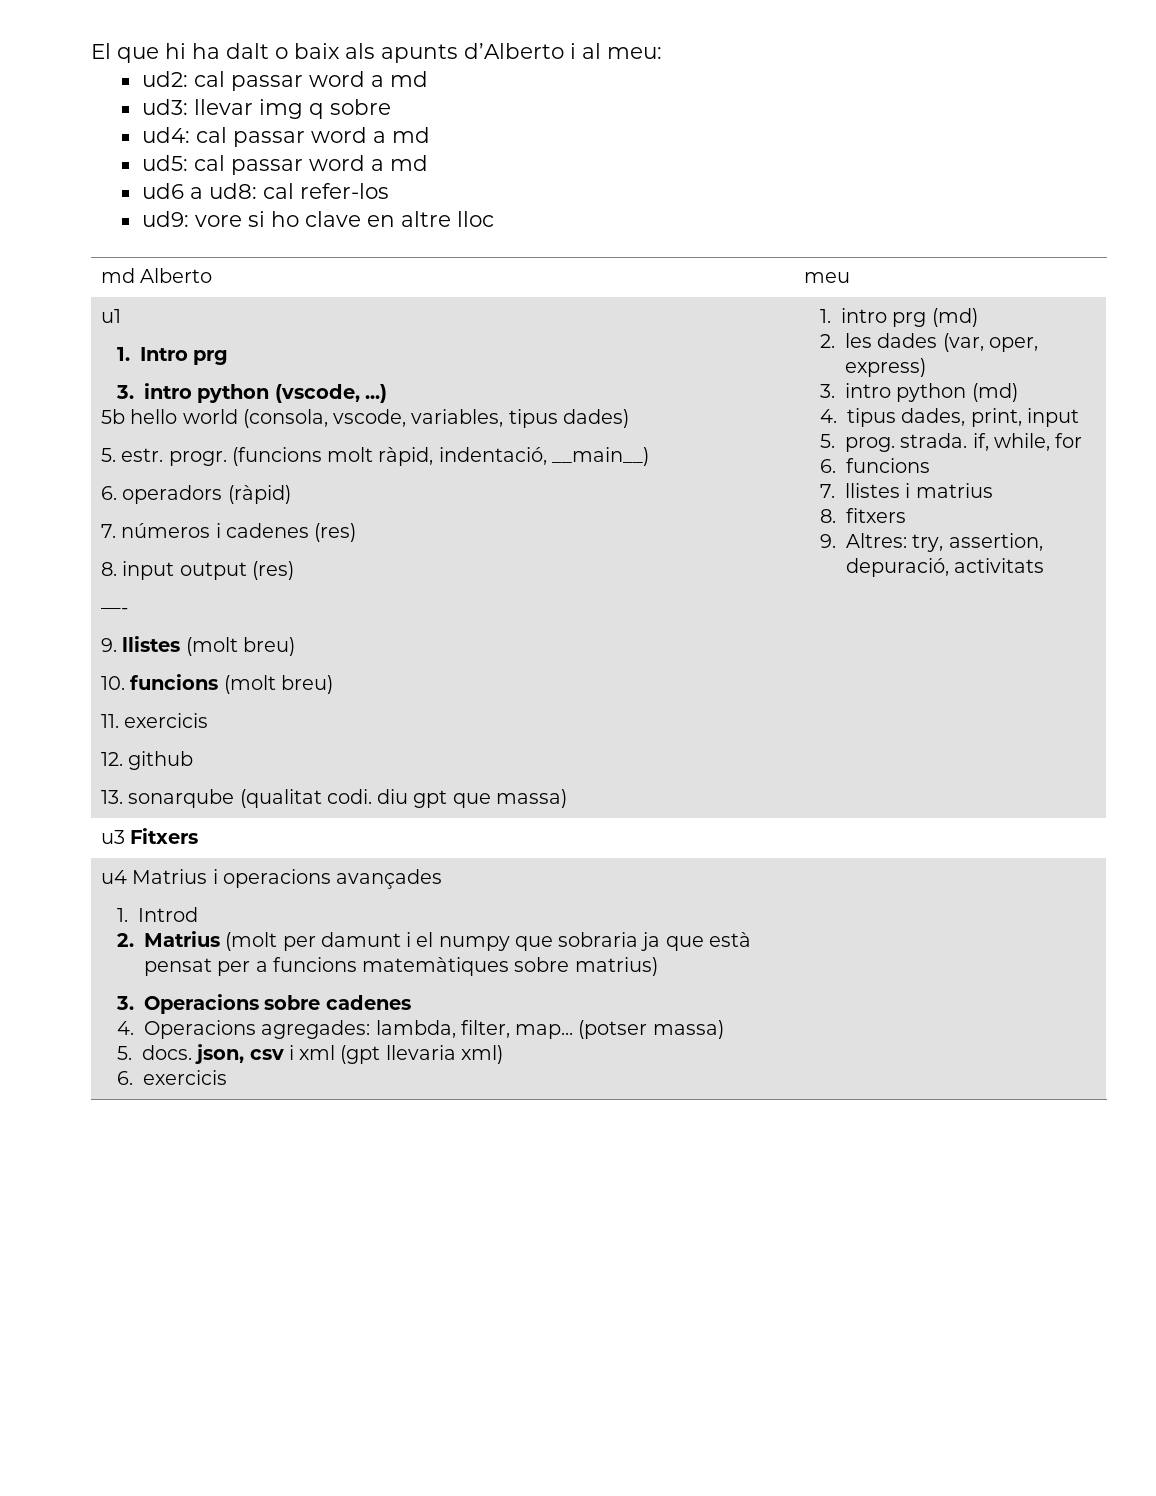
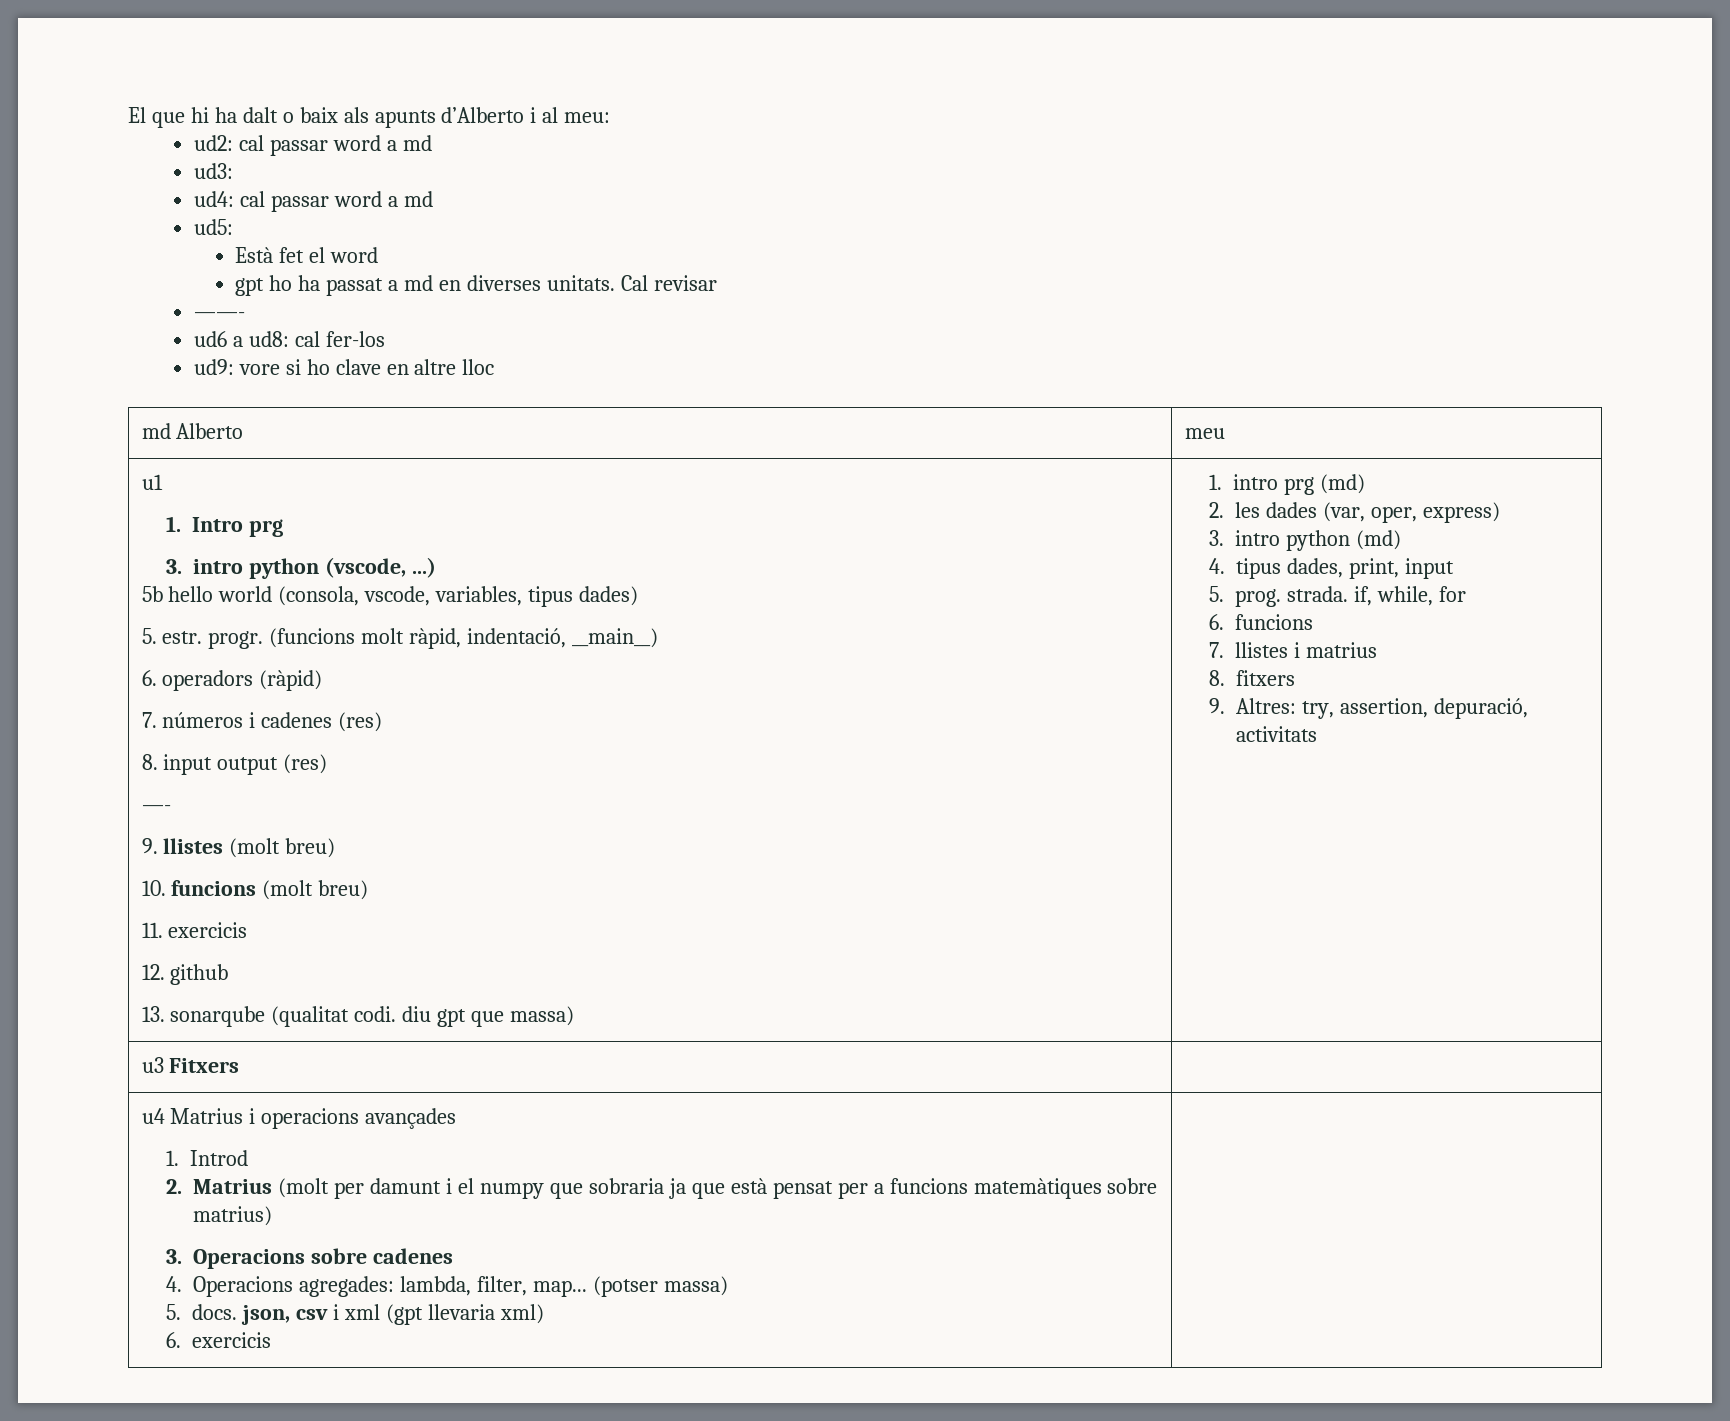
[193,99,391,119] llevar img q sobre -> (233, 171) none
[193,155,428,175] cal passar word a md -> [235,247,379,263] [235,275,717,296] [193,312,245,319] // Està fet el word // gpt ho ha passat a md en diverses unitats. Cal revisar // ——-
[299,183,389,199] refer-los -> [325,331,385,347] fer-los

